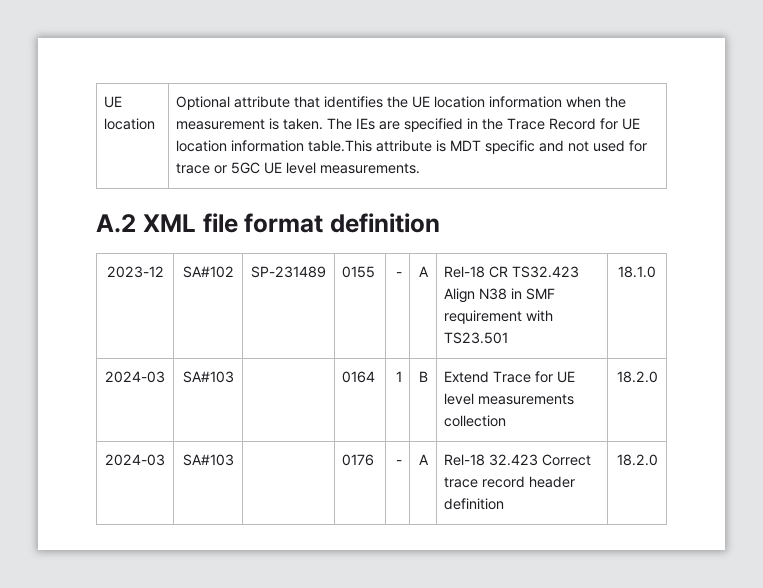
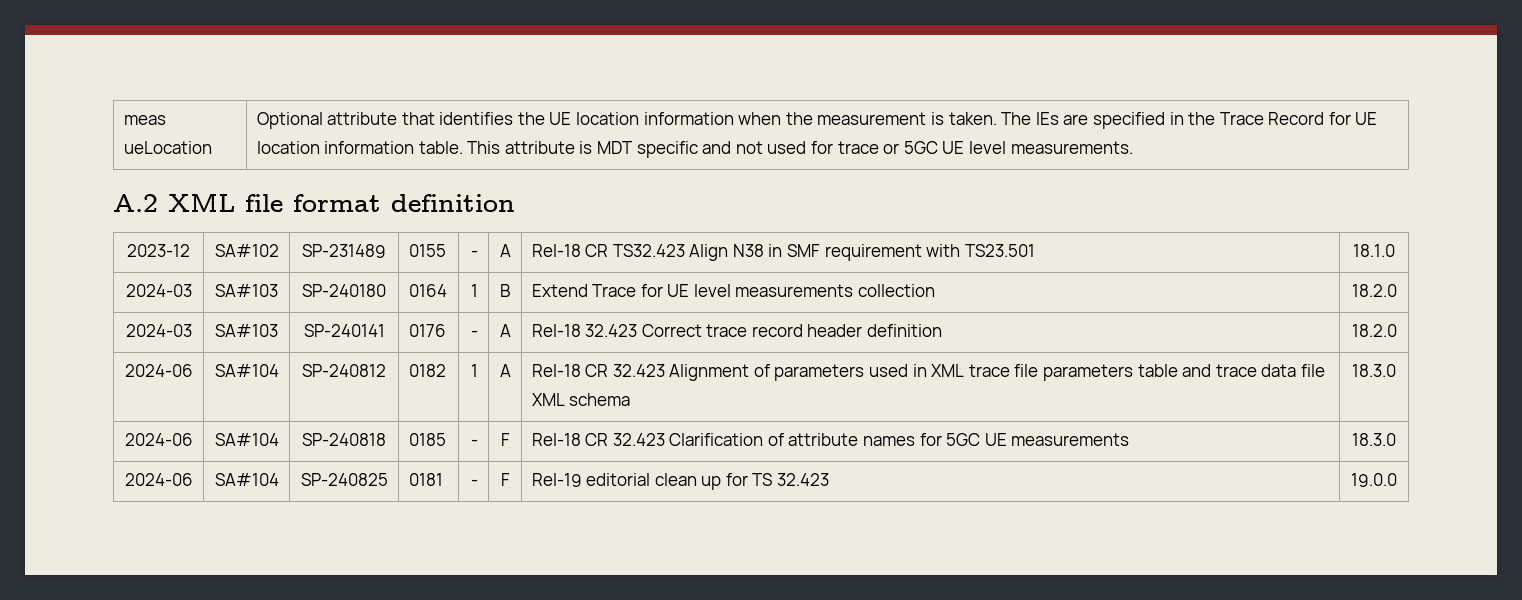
[104,96,123,108] [104,118,156,130] UE location -> [123,115,166,125] [123,141,212,154] meas ueLocation
[308,140,373,152] table.This -> [418,141,501,154] table. This
(234, 377) none -> [302,284,386,297] SP-240180
(234, 460) none -> [303,324,385,337] SP-240141
(658, 460) none -> [124,364,193,377] [214,364,279,377] [302,364,386,377] [408,364,446,377] [471,364,479,377] [499,364,511,377] [531,364,1325,381] [531,393,631,406] [1352,364,1396,377] [124,433,193,446] [214,433,279,446] [302,433,386,446] [408,433,446,446] [471,439,479,446] [500,433,510,446] [531,433,1130,446] [1352,433,1396,446] [124,473,193,486] [214,473,279,486] [300,473,388,486] [408,473,443,486] [471,479,479,486] [500,473,510,486] [531,473,830,490] [1351,473,1397,487] // 2024-06 | SA#104 | SP-240812 | 0182 | 1 | A | Rel-18 CR 32.423 Alignment of parameters used in XML trace file parameters table and trace data file XML schema | 18.3.0 // 2024-06 | SA#104 | SP-240818 | 0185 | - | F | Rel-18 CR 32.423 Clarification of attribute names for 5GC UE measurements | 18.3.0 // 2024-06 | SA#104 | SP-240825 | 0181 | - | F | Rel-19 editorial clean up for TS 32.423 | 19.0.0

